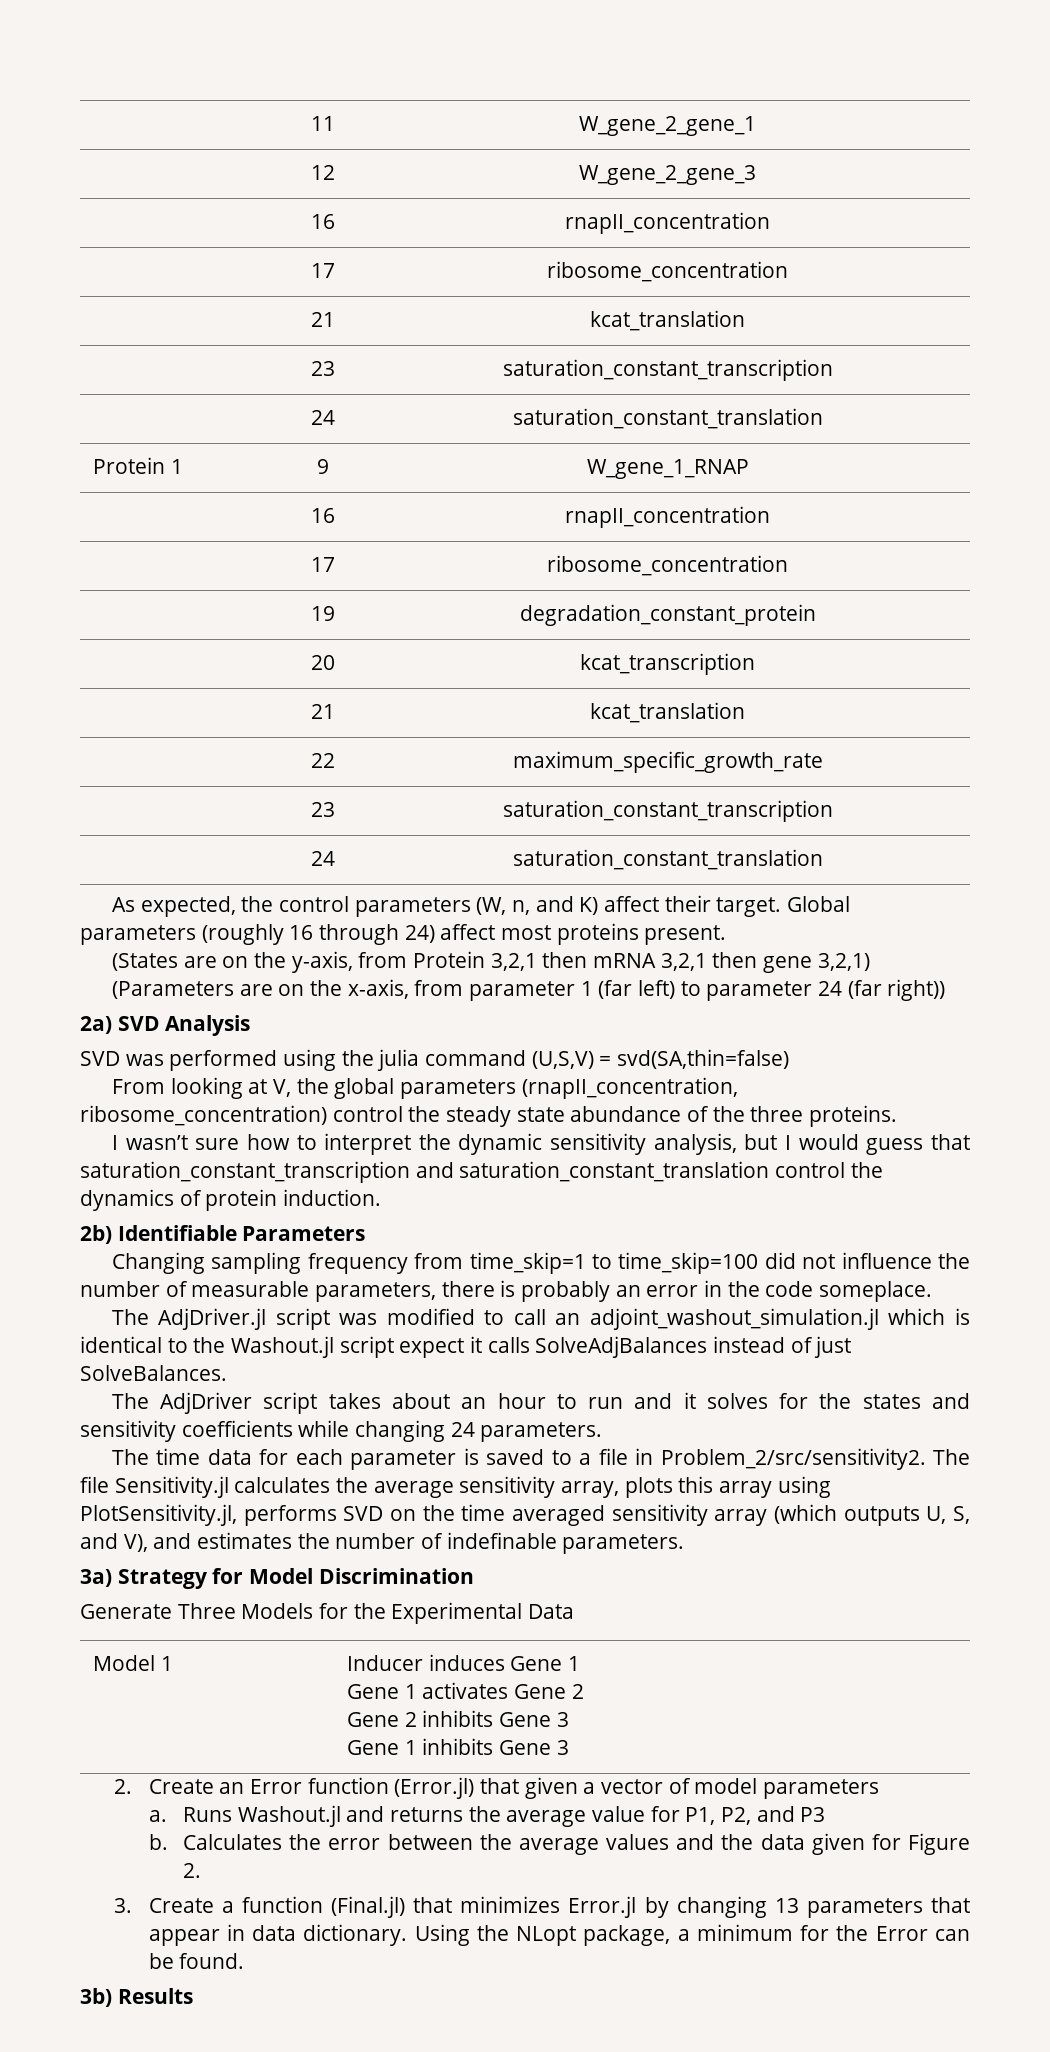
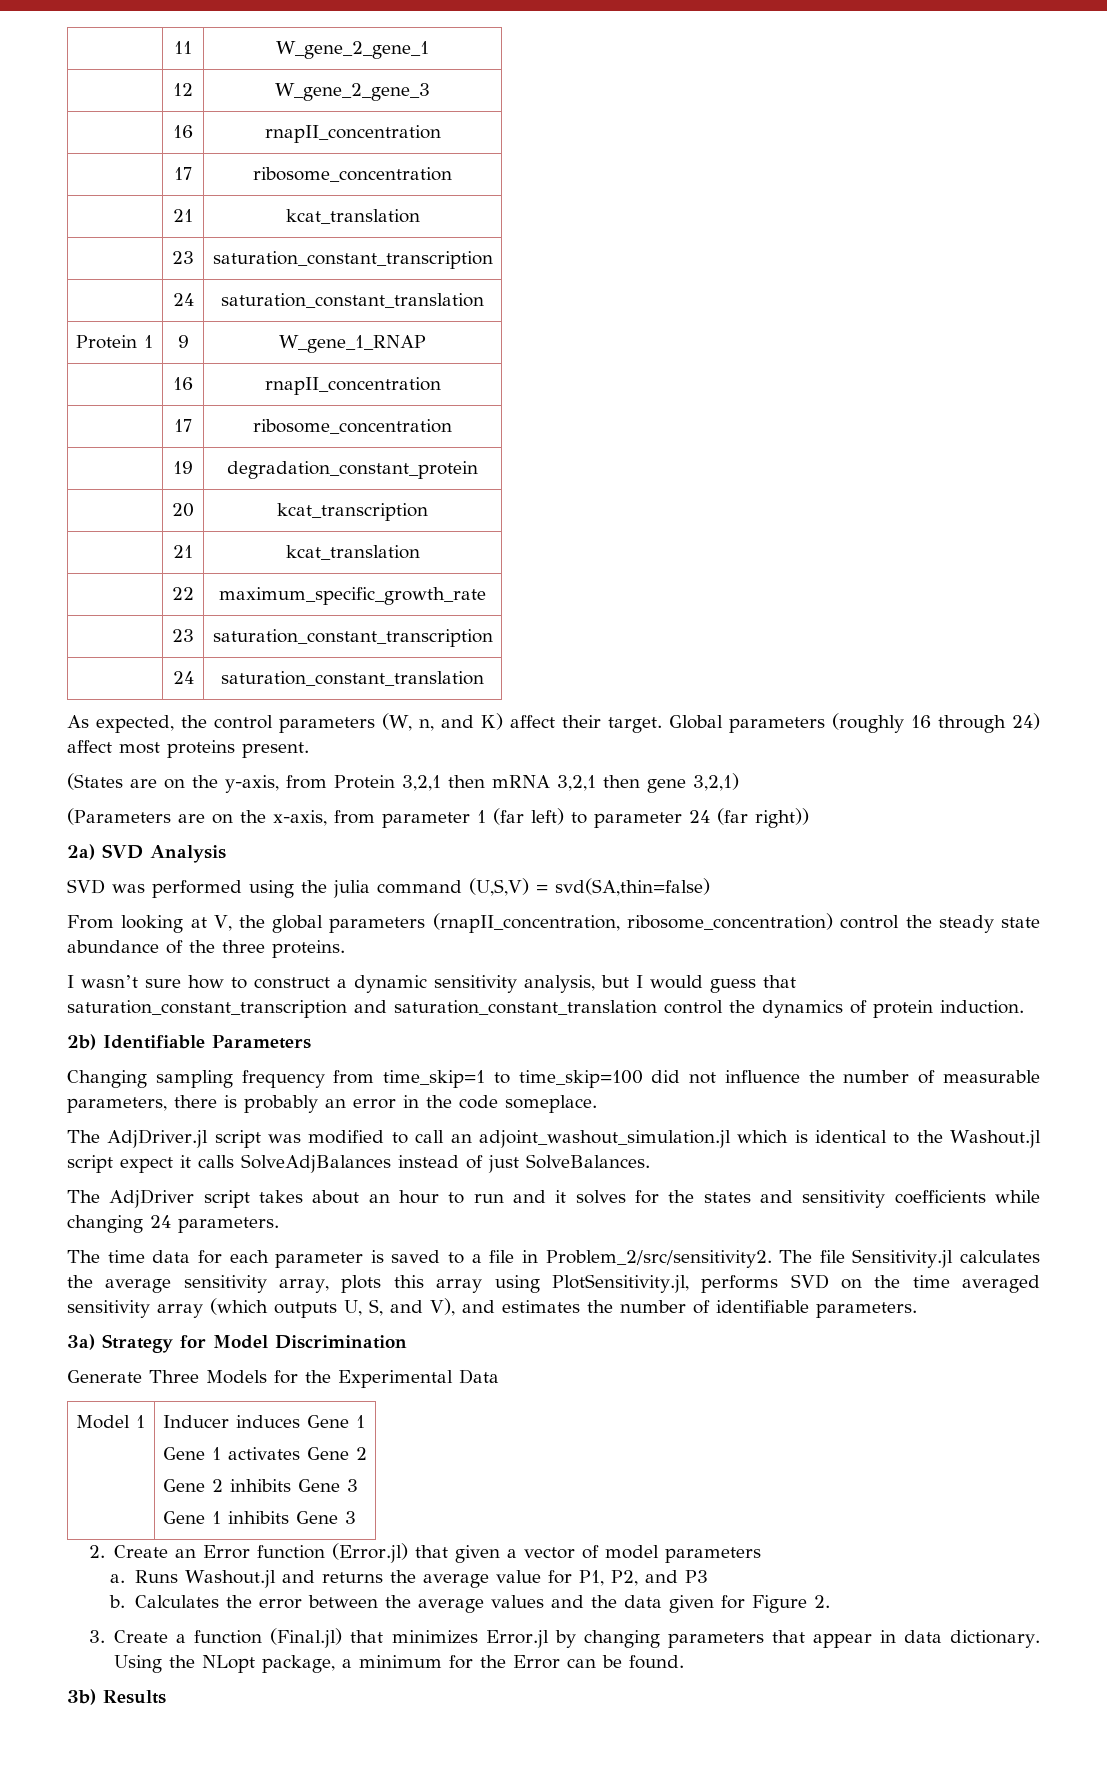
[324,1133,451,1155] interpret the -> [254,977,347,989] construct a
[446,1532,557,1549] indefinable -> [716,1300,809,1313] identifiable
[774,1898,799,1913] 13 -> (660, 1639) none

